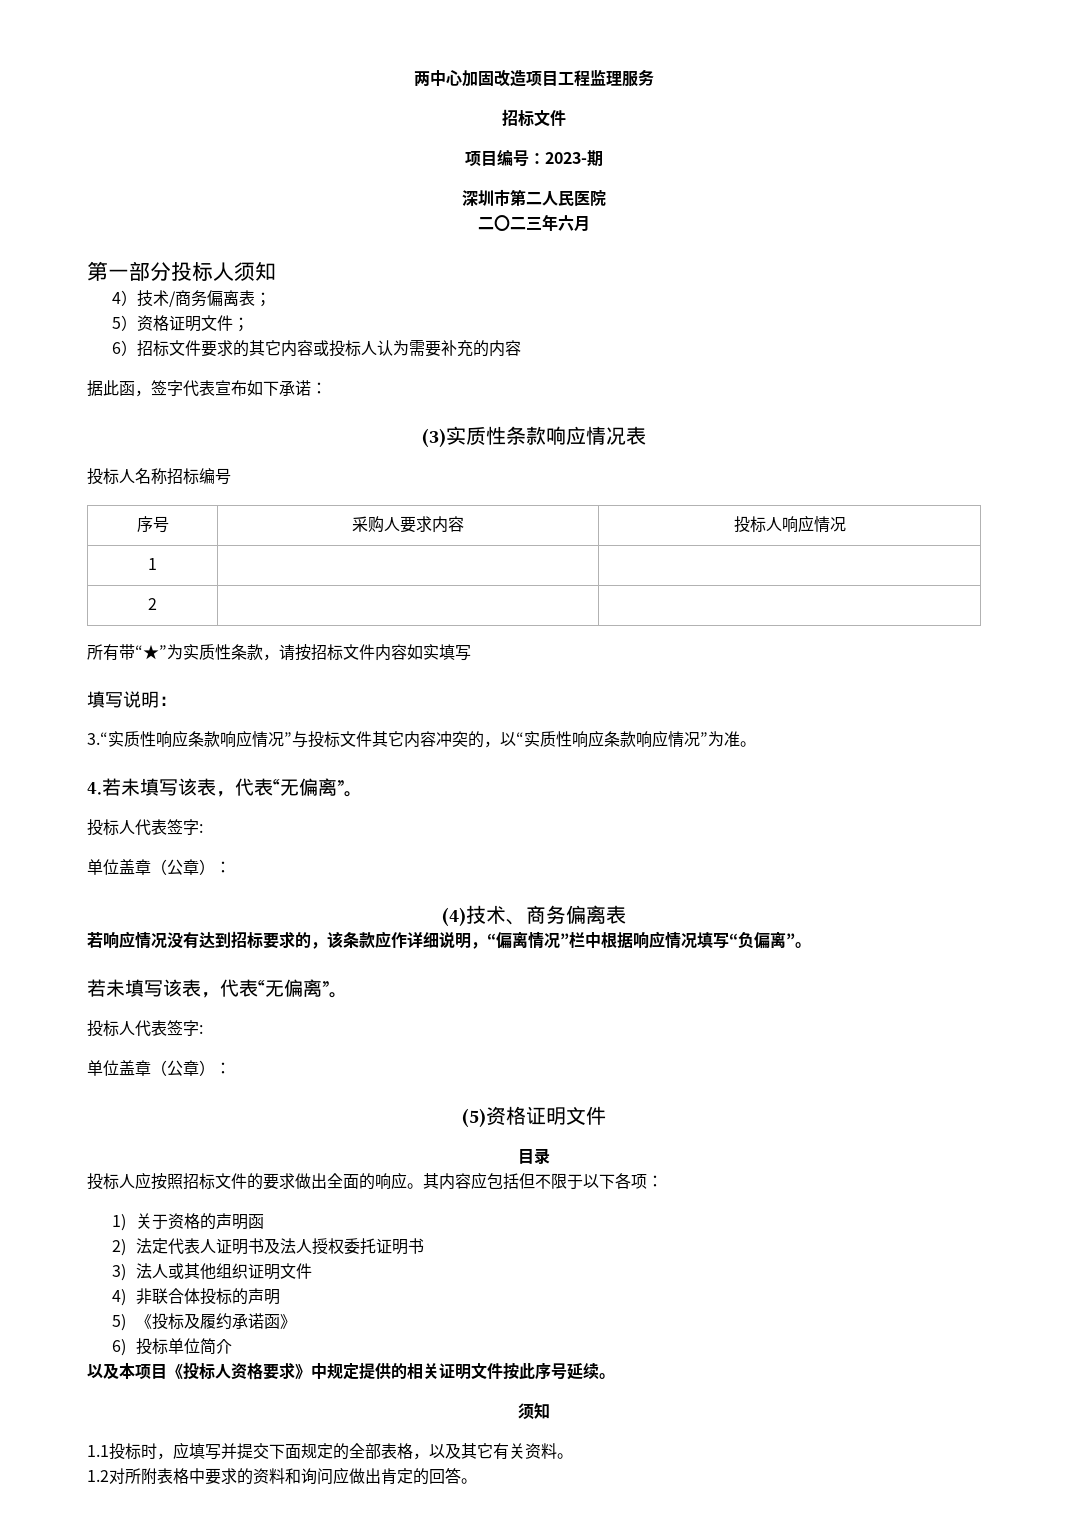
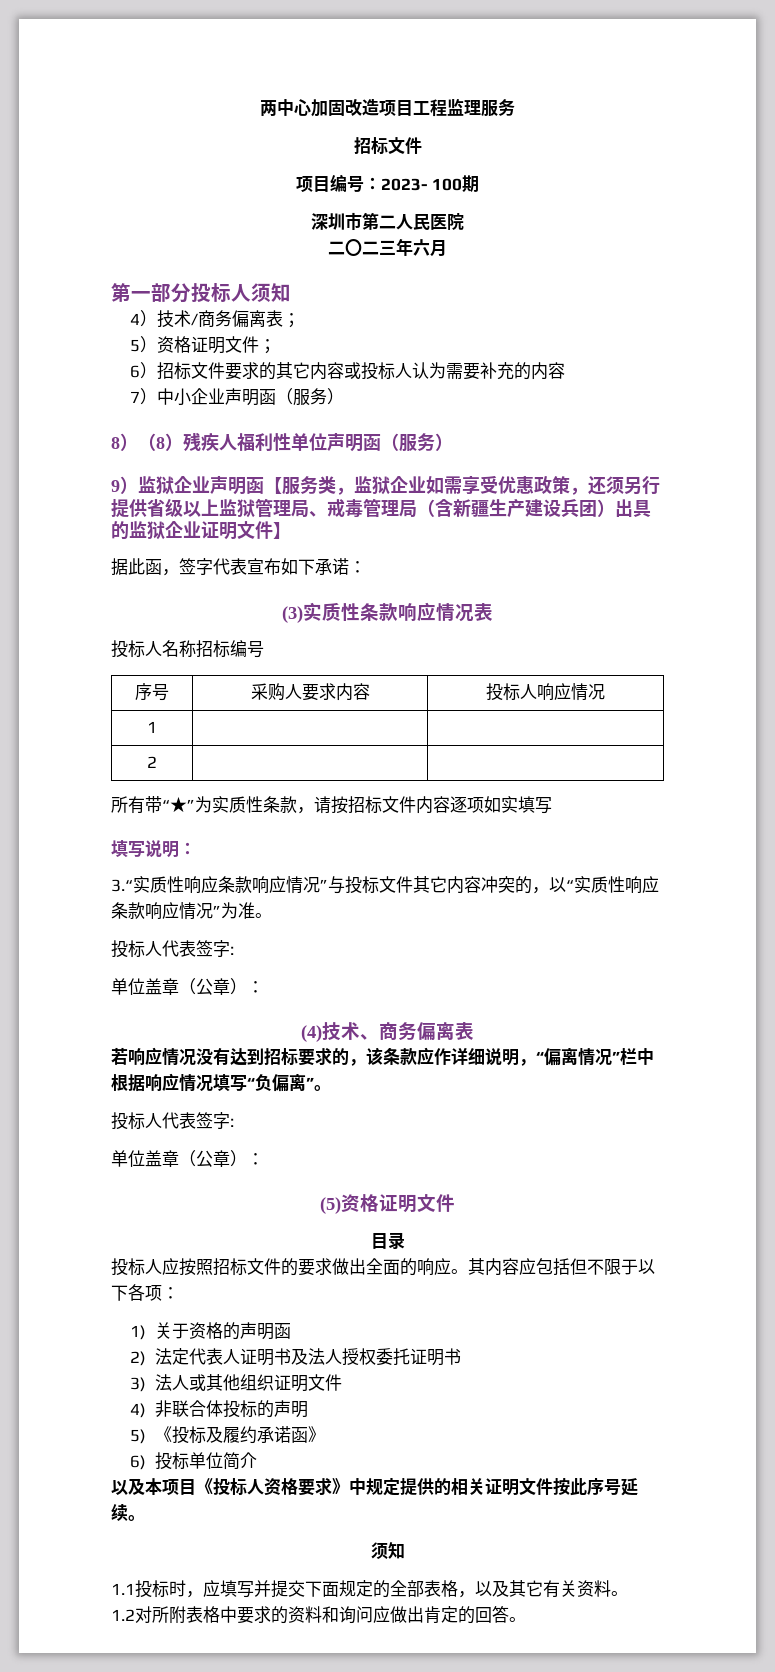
(587, 158) none -> [432,178,463,191] 100
(521, 348) none -> [130,388,345,406] [111,432,453,452] [111,475,660,495] [111,498,651,518] [111,521,291,540] // 7）中小企业声明函（服务） // 8）（8）残疾人福利性单位声明函（服务） // 9）监狱企业声明函【服务类，监狱企业如需享受优惠政策，还须另行提供省级以上监狱管理局、戒毒管理局（含新疆生产建设兵团）出具的监狱企业证明文件】
(407, 652) none -> [450,796,484,813] 逐项
[87,778,363,797] // 4.若未填写该表，代表“无偏离”。 -> (272, 915) none
[87,979,348,998] // 若未填写该表，代表“无偏离”。 -> (331, 1088) none

